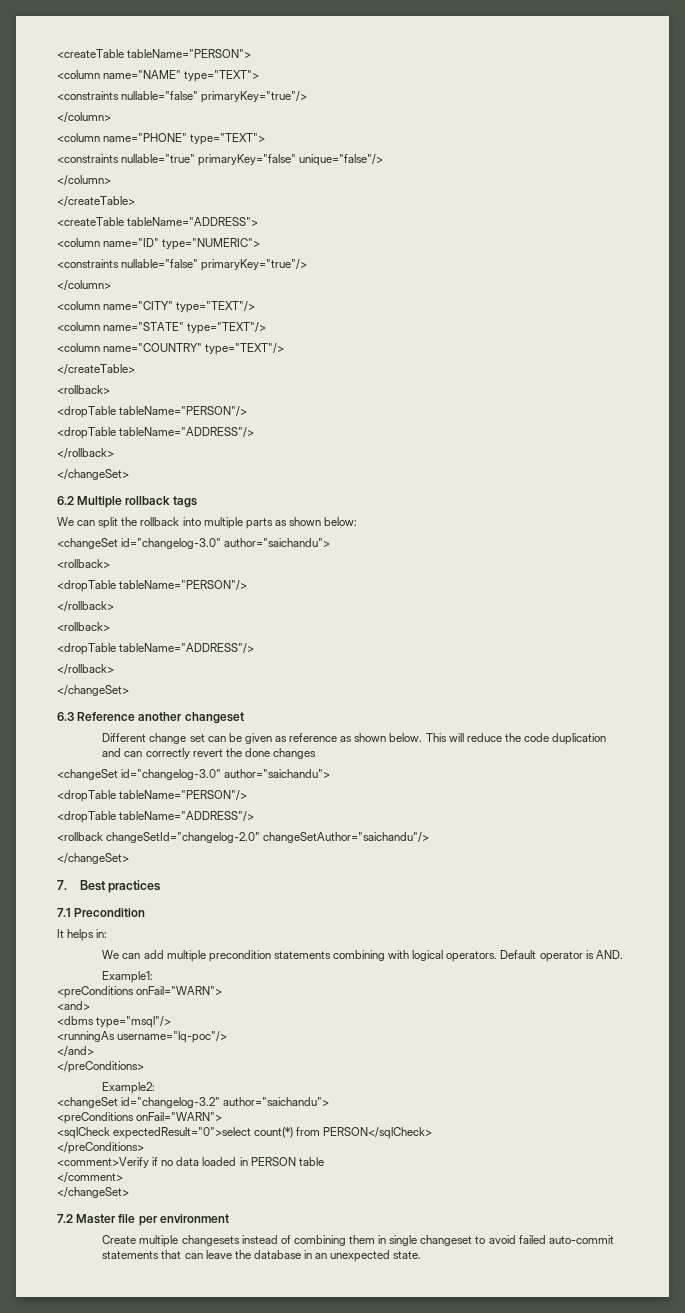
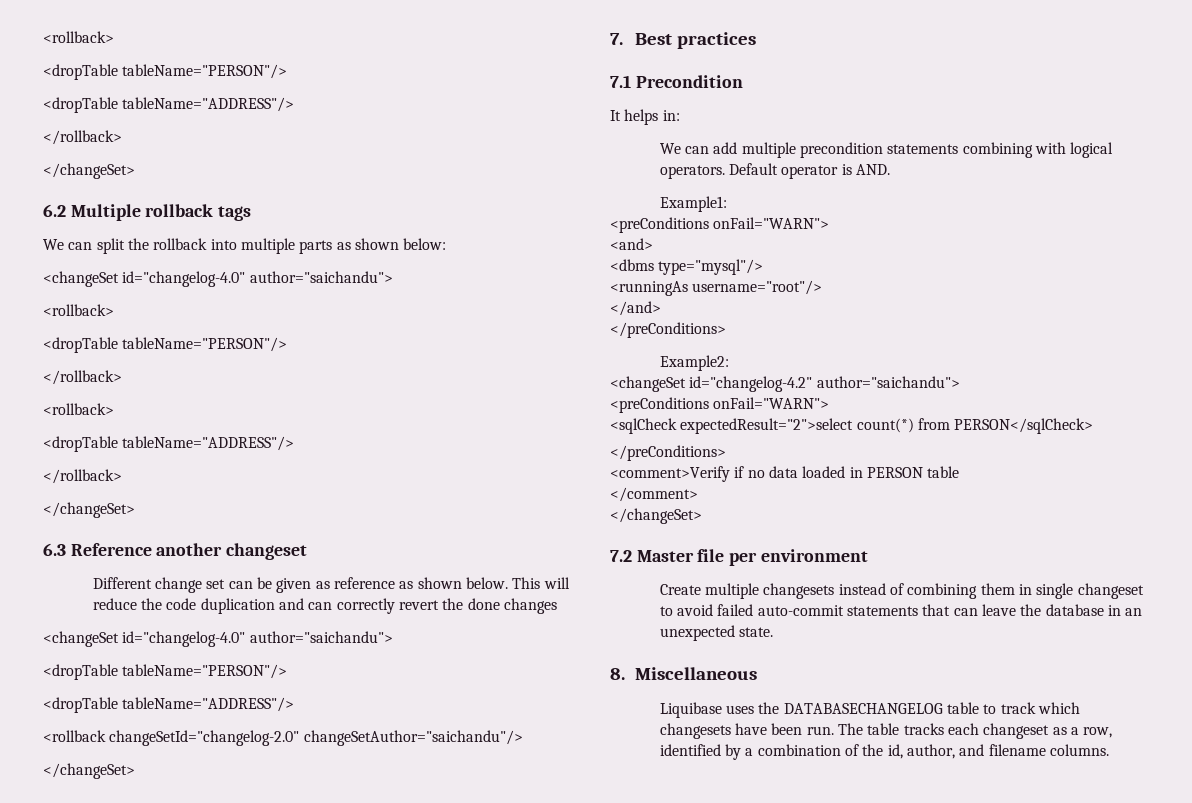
[57,49,252,58] [57,70,260,82] [57,91,308,103] [57,112,111,123] [57,133,266,145] [57,154,384,166] [57,175,111,186] [57,196,135,207] [57,217,259,226] [57,238,261,250] [57,259,308,271] [57,280,111,291] [57,301,256,313] [57,322,267,334] [57,343,285,355] [57,364,135,375] <createTable tableName="PERSON"> // <column name="NAME" type="TEXT"> // <constraints nullable="false" primaryKey="true"/> // </column> // <column name="PHONE" type="TEXT"> // <constraints nullable="true" primaryKey="false" unique="false"/> // </column> // </createTable> // <createTable tableName="ADDRESS"> // <column name="ID" type="NUMERIC"> // <constraints nullable="false" primaryKey="true"/> // </column> // <column name="CITY" type="TEXT"/> // <column name="STATE" type="TEXT"/> // <column name="COUNTRY" type="TEXT"/> // </createTable> // -> (43, 37) none
[121,538,222,549] id="changelog-3.0" -> [122,271,246,287] id="changelog-4.0"
[121,769,222,780] id="changelog-3.0" -> [122,631,246,647] id="changelog-4.0"
[96,1016,172,1028] type="msql"/> -> [658,259,764,275] type="mysql"/>
[117,1031,228,1043] username="lq-poc"/> -> [692,280,823,295] username="root"/>
[121,1097,221,1108] id="changelog-3.2" -> [689,376,813,392] id="changelog-4.2"
[113,1127,252,1139] expectedResult="0">select -> [680,418,854,434] expectedResult="2">select
(422, 1255) none -> [610,667,757,680] [659,702,1080,718] [659,723,1113,739] [659,744,1109,760] // 8. Miscellaneous // Liquibase uses the DATABASECHANGELOG table to track which changesets have been run. The table tracks each changeset as a row, identified by a combination of the id, author, and filename columns.

